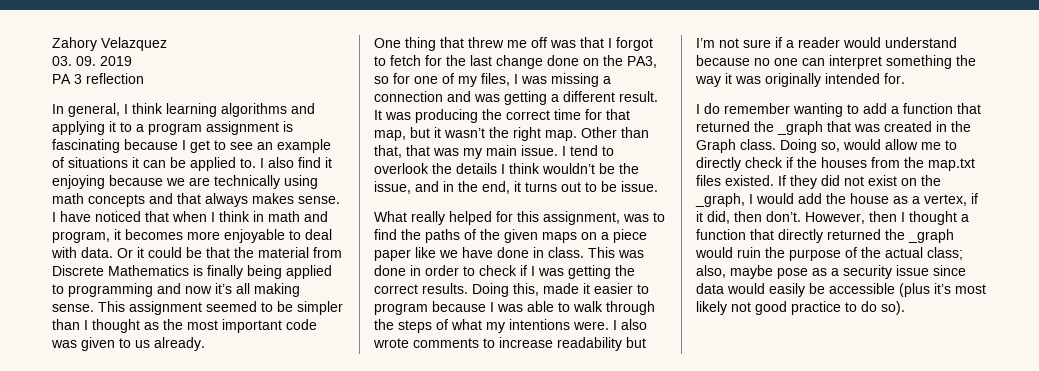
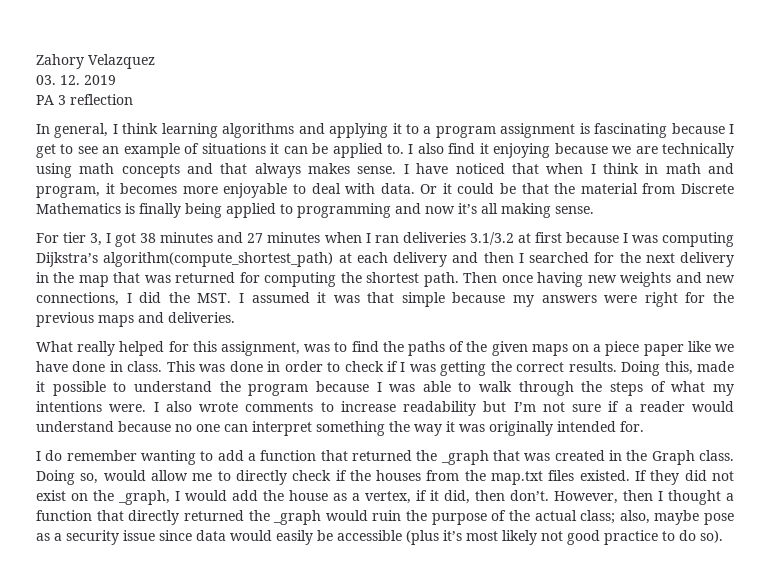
[76,56,96,66] 09. -> [60,75,80,85] 12.
[98,301,343,315] [52,319,317,333] [51,337,205,351] [374,37,653,51] [374,55,657,69] [374,73,611,87] [374,91,658,105] [374,109,630,123] [374,127,649,141] [374,145,614,159] [374,163,639,174] [374,181,658,194] This assignment seemed to be simpler than I thought as the most important code was given to us already. // One thing that threw me off was that I forgot to fetch for the last change done on the PA3, so for one of my files, I was missing a connection and was getting a different result. It was producing the correct time for that map, but it wasn’t the right map. Other than that, that was my main issue. I tend to overlook the details I think wouldn’t be the issue, and in the end, it turns out to be issue. -> [36,232,734,247] [36,252,734,267] [36,272,736,287] [36,292,734,307] [36,312,235,327] // For tier 3, I got 38 minutes and 27 minutes when I ran deliveries 3.1/3.2 at first because I was computing Dijkstra’s algorithm(compute_shortest_path) at each delivery and then I searched for the next delivery in the map that was returned for computing the shortest path. Then once having new weights and new connections, I did the MST. I assumed it was that simple because my answers were right for the previous maps and deliveries.
[594,283,649,294] easier to -> [52,381,241,396] possible to understand the

